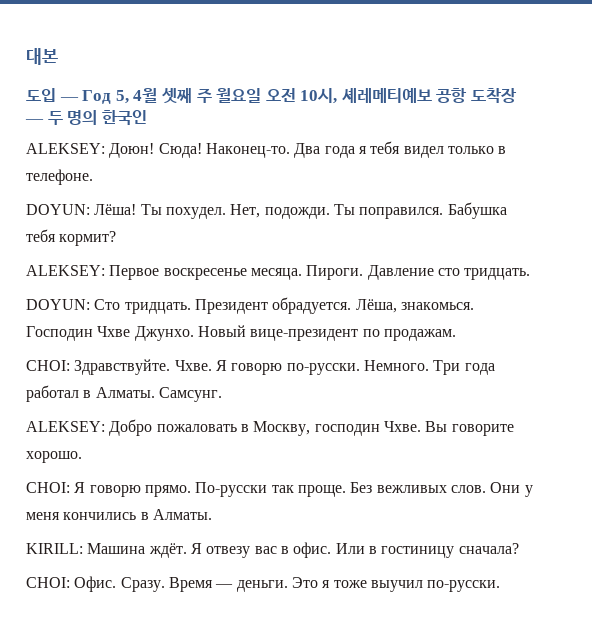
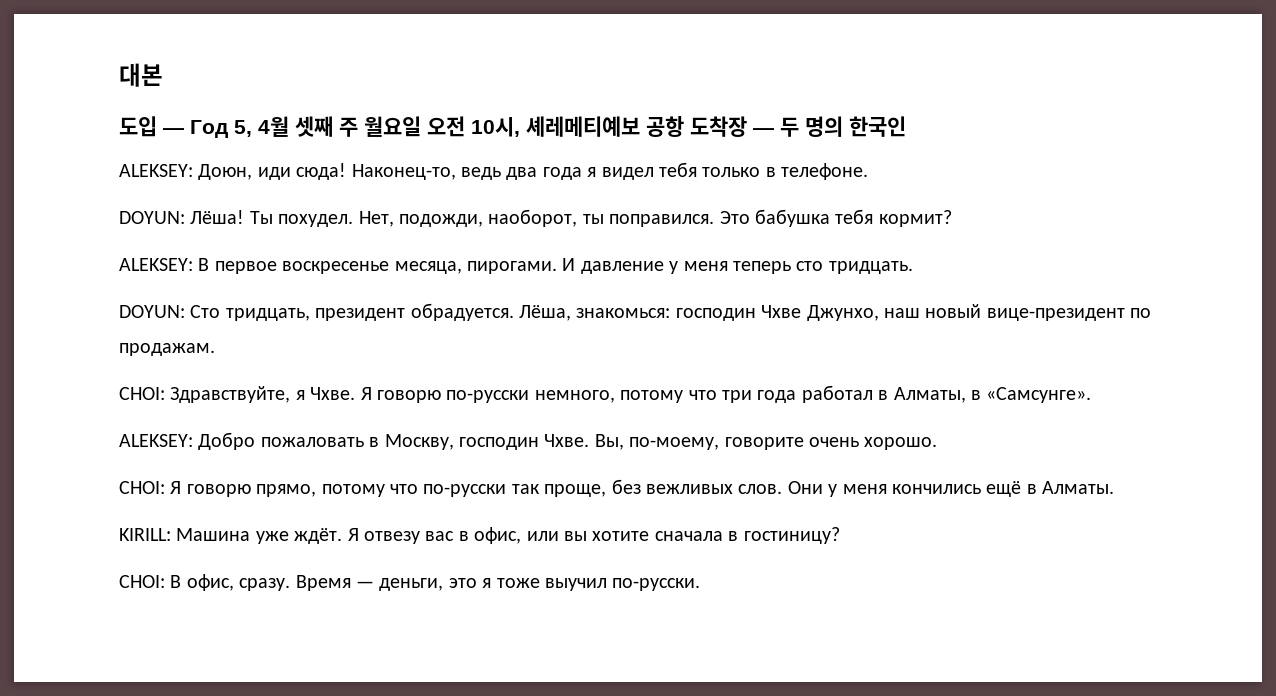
[109,141,444,158] Доюн! Сюда! Наконец-то. Два года я тебя видел -> [198,162,697,180] Доюн, иди сюда! Наконец-то, ведь два года я видел тебя
[264,202,507,219] [26,229,117,246] [26,265,531,280] [26,297,474,314] [26,325,246,341] подожди. Ты поправился. Бабушка тебя кормит? // ALEKSEY: Первое воскресенье месяца. Пироги. Давление сто тридцать. // DOYUN: Сто тридцать. Президент обрадуется. Лёша, знакомься. Господин Чхве Джунхо. Новый -> [399,209,952,227] [119,258,913,274] [119,303,982,321] подожди, наоборот, ты поправился. Это бабушка тебя кормит? // ALEKSEY: В первое воскресенье месяца, пирогами. И давление у меня теперь сто тридцать. // DOYUN: Сто тридцать, президент обрадуется. Лёша, знакомься: господин Чхве Джунхо, наш новый
[74,359,171,375] Здравствуйте. -> [170,386,305,403] Здравствуйте, я
[286,360,495,375] [26,385,222,402] по-русски. Немного. Три года работал в Алматы. Самсунг. -> [446,385,1092,403] по-русски немного, потому что три года работал в Алматы, в «Самсунге».
[425,421,514,436] Вы говорите -> [594,434,859,450] Вы, по-моему, говорите очень
[144,482,373,497] прямо. По-русски так проще. Без -> [256,479,641,497] прямо, потому что по-русски так проще, без
(137, 516) none -> [986,481,1022,497] ещё
(146, 548) none -> [255,531,289,544] уже
[293,542,519,558] [26,576,318,592] офис. Или в гостиницу сначала? // CHOI: Офис. Сразу. Время — деньги. Это -> [474,527,840,544] [119,574,477,591] офис, или вы хотите сначала в гостиницу? // CHOI: В офис, сразу. Время — деньги, это

